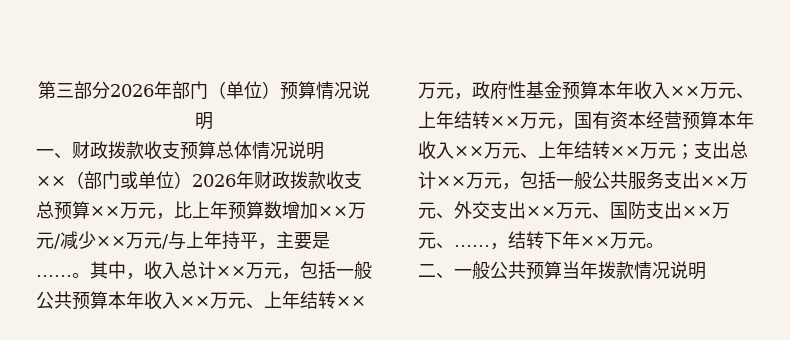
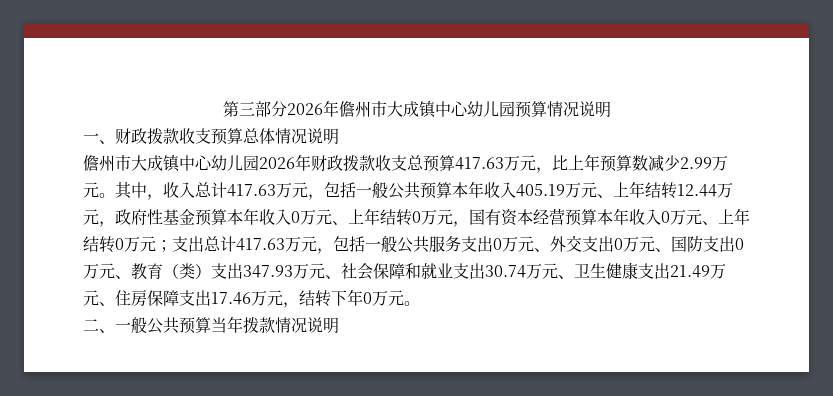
[172,81,280,99] 部门（单位） -> [338,100,515,118] 儋州市大成镇中心幼儿园
[36,171,192,189] ××（部门或单位） -> [83,154,259,172] 儋州市大成镇中心幼儿园
[90,206,120,217] ×× -> [455,157,504,170] 417.63
[282,201,366,219] [36,231,330,250] [36,275,72,277] 增加××万元/减少××万元/与上年持平，主要是…… -> [648,155,728,172] [83,182,99,198] 减少2.99万元
[216,266,246,277] ×× -> [227,184,276,197] 417.63
[180,291,366,309] ××万元、上年结转×× -> [516,181,717,199] 405.19万元、上年结转12.44
[670,82,754,99] [418,111,520,129] ××万元、上年结转×× -> [291,208,421,226] 0万元、上年结转0
[454,141,640,159] ××万元、上年结转×× -> [661,208,750,225] [83,236,124,253] 0万元、上年结转0
[436,176,466,187] ×× -> [236,238,285,251] 417.63
[700,176,730,187] ×× -> [493,238,502,250] 0
[526,206,556,217] ×× -> [614,238,623,250] 0
[682,202,730,219] [418,232,490,249] ××万元、…… -> [735,238,744,250] [83,262,726,280] [83,290,283,307] 0万元、教育（类）支出347.93万元、社会保障和就业支出30.74万元、卫生健康支出21.49万元、住房保障支出17.46万元
[580,236,610,247] ×× -> [363,292,372,304] 0

